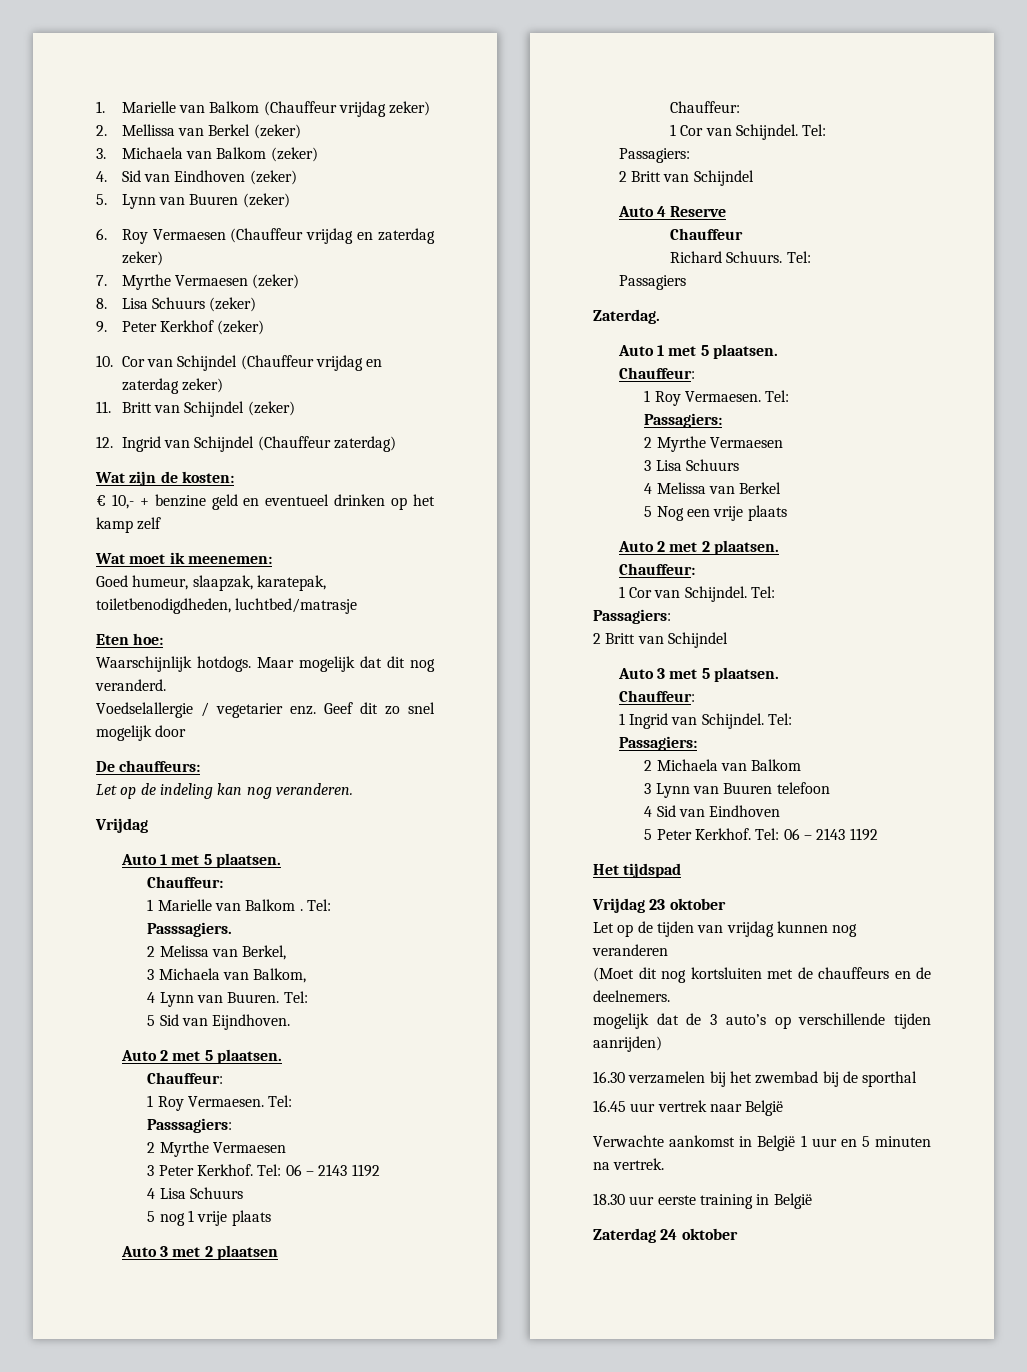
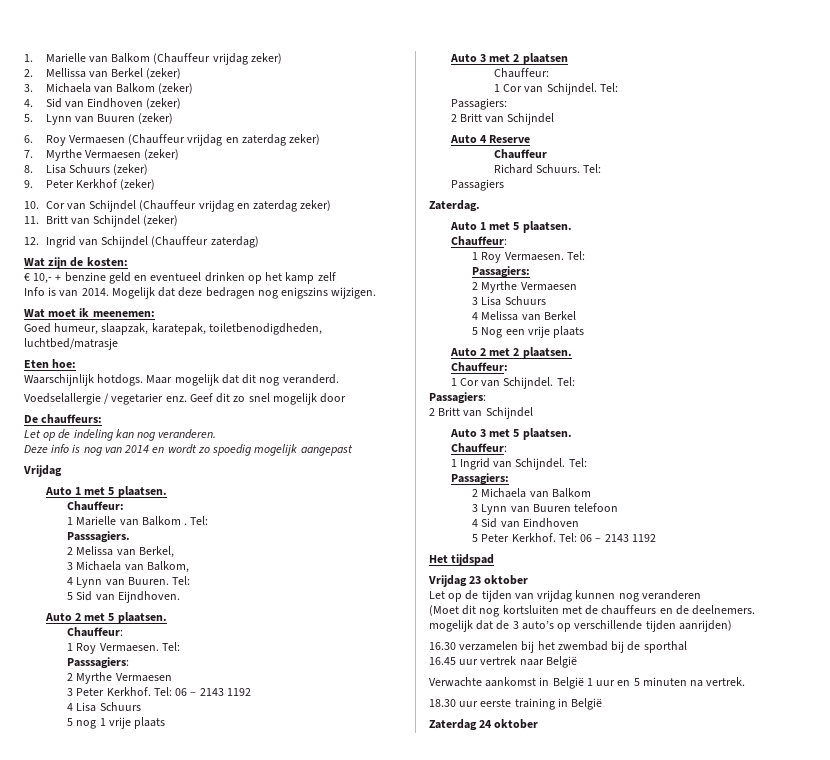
(162, 523) none -> [24,287,377,299] // Info is van 2014. Mogelijk dat deze bedragen nog enigszins wijzigen.
(353, 789) none -> [24,444,353,456] // Deze info is nog van 2014 en wordt zo spoedig mogelijk aangepast

